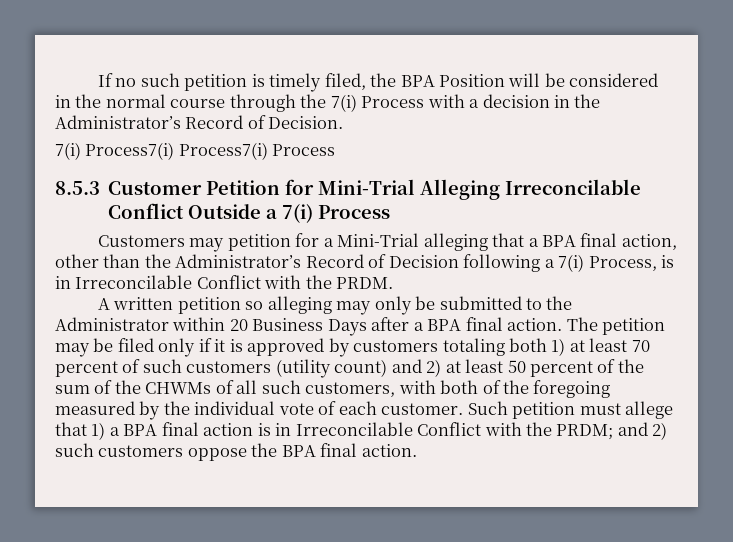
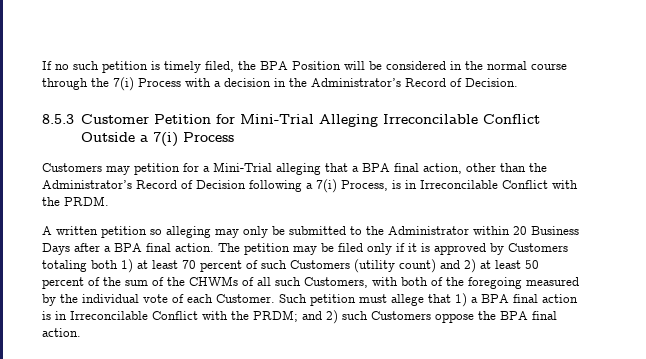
[55,142,336,160] // 7(i) Process7(i) Process7(i) Process -> (518, 82) none
[353,340,439,352] customers -> [508,243,568,252] Customers
[186,361,272,373] customers -> [290,260,350,269] Customers
[305,382,396,397] customers, -> [304,277,368,288] Customers,
[381,403,464,415] customer. -> [216,294,275,303] Customer.
[98,445,184,457] customers -> [371,311,431,320] Customers

